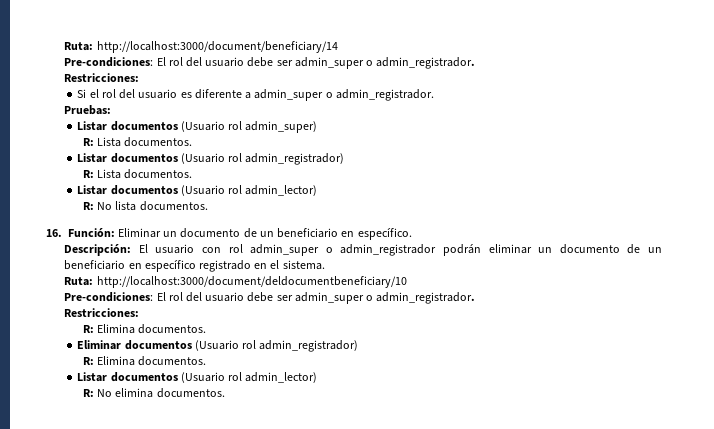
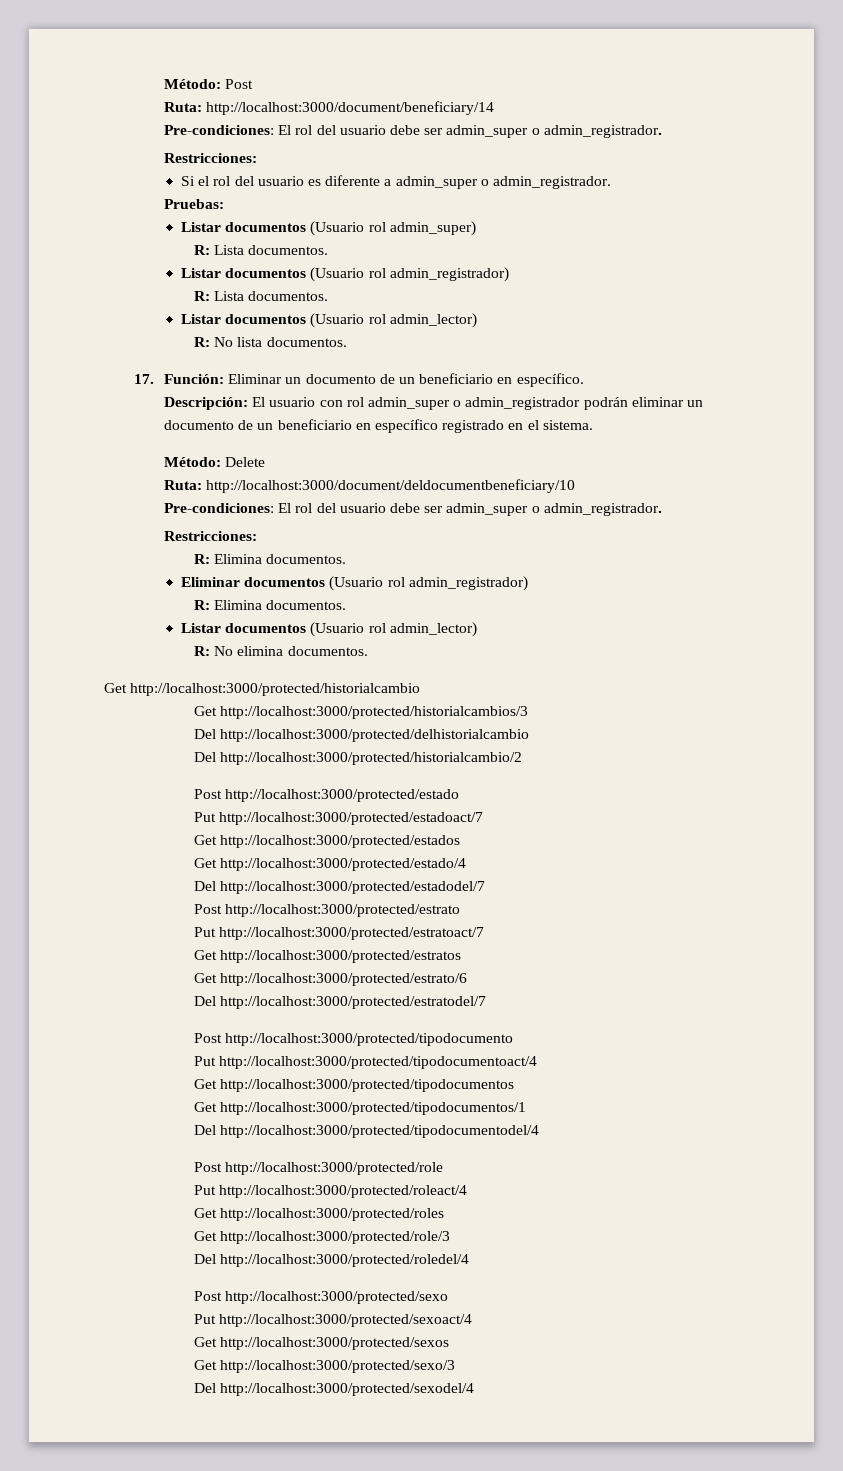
(64, 46) none -> [164,79,254,89] Método: Post //
[45,229,62,237] 16. -> [134,374,155,384] 17.
(325, 265) none -> [164,457,266,467] // Método: Delete
(225, 393) none -> [104,683,421,696] [194,706,529,719] [194,729,530,742] [194,752,523,765] [194,789,460,802] [194,812,484,825] [194,835,461,848] [194,858,467,871] [194,881,486,894] [194,904,461,917] [194,927,485,940] [194,950,462,963] [194,973,468,986] [194,996,487,1009] [194,1033,514,1046] [194,1056,538,1069] [194,1079,515,1092] [194,1102,527,1115] [194,1125,540,1138] [194,1162,444,1175] [194,1185,468,1198] [194,1208,445,1221] [194,1231,451,1244] [194,1254,470,1267] [194,1291,449,1304] [194,1314,473,1327] [194,1337,450,1350] [194,1360,456,1373] [194,1383,475,1396] // Get http://localhost:3000/protected/historialcambio // Get http://localhost:3000/protected/historialcambios/3 // Del http://localhost:3000/protected/delhistorialcambio // Del http://localhost:3000/protected/historialcambio/2 // Post http://localhost:3000/protected/estado // Put http://localhost:3000/protected/estadoact/7 // Get http://localhost:3000/protected/estados // Get http://localhost:3000/protected/estado/4 // Del http://localhost:3000/protected/estadodel/7 // Post http://localhost:3000/protected/estrato // Put http://localhost:3000/protected/estratoact/7 // Get http://localhost:3000/protected/estratos // Get http://localhost:3000/protected/estrato/6 // Del http://localhost:3000/protected/estratodel/7 // Post http://localhost:3000/protected/tipodocumento // Put http://localhost:3000/protected/tipodocumentoact/4 // Get http://localhost:3000/protected/tipodocumentos // Get http://localhost:3000/protected/tipodocumentos/1 // Del http://localhost:3000/protected/tipodocumentodel/4 // Post http://localhost:3000/protected/role // Put http://localhost:3000/protected/roleact/4 // Get http://localhost:3000/protected/roles // Get http://localhost:3000/protected/role/3 // Del http://localhost:3000/protected/roledel/4 // Post http://localhost:3000/protected/sexo // Put http://localhost:3000/protected/sexoact/4 // Get http://localhost:3000/protected/sexos // Get http://localhost:3000/protected/sexo/3 // Del http://localhost:3000/protected/sexodel/4

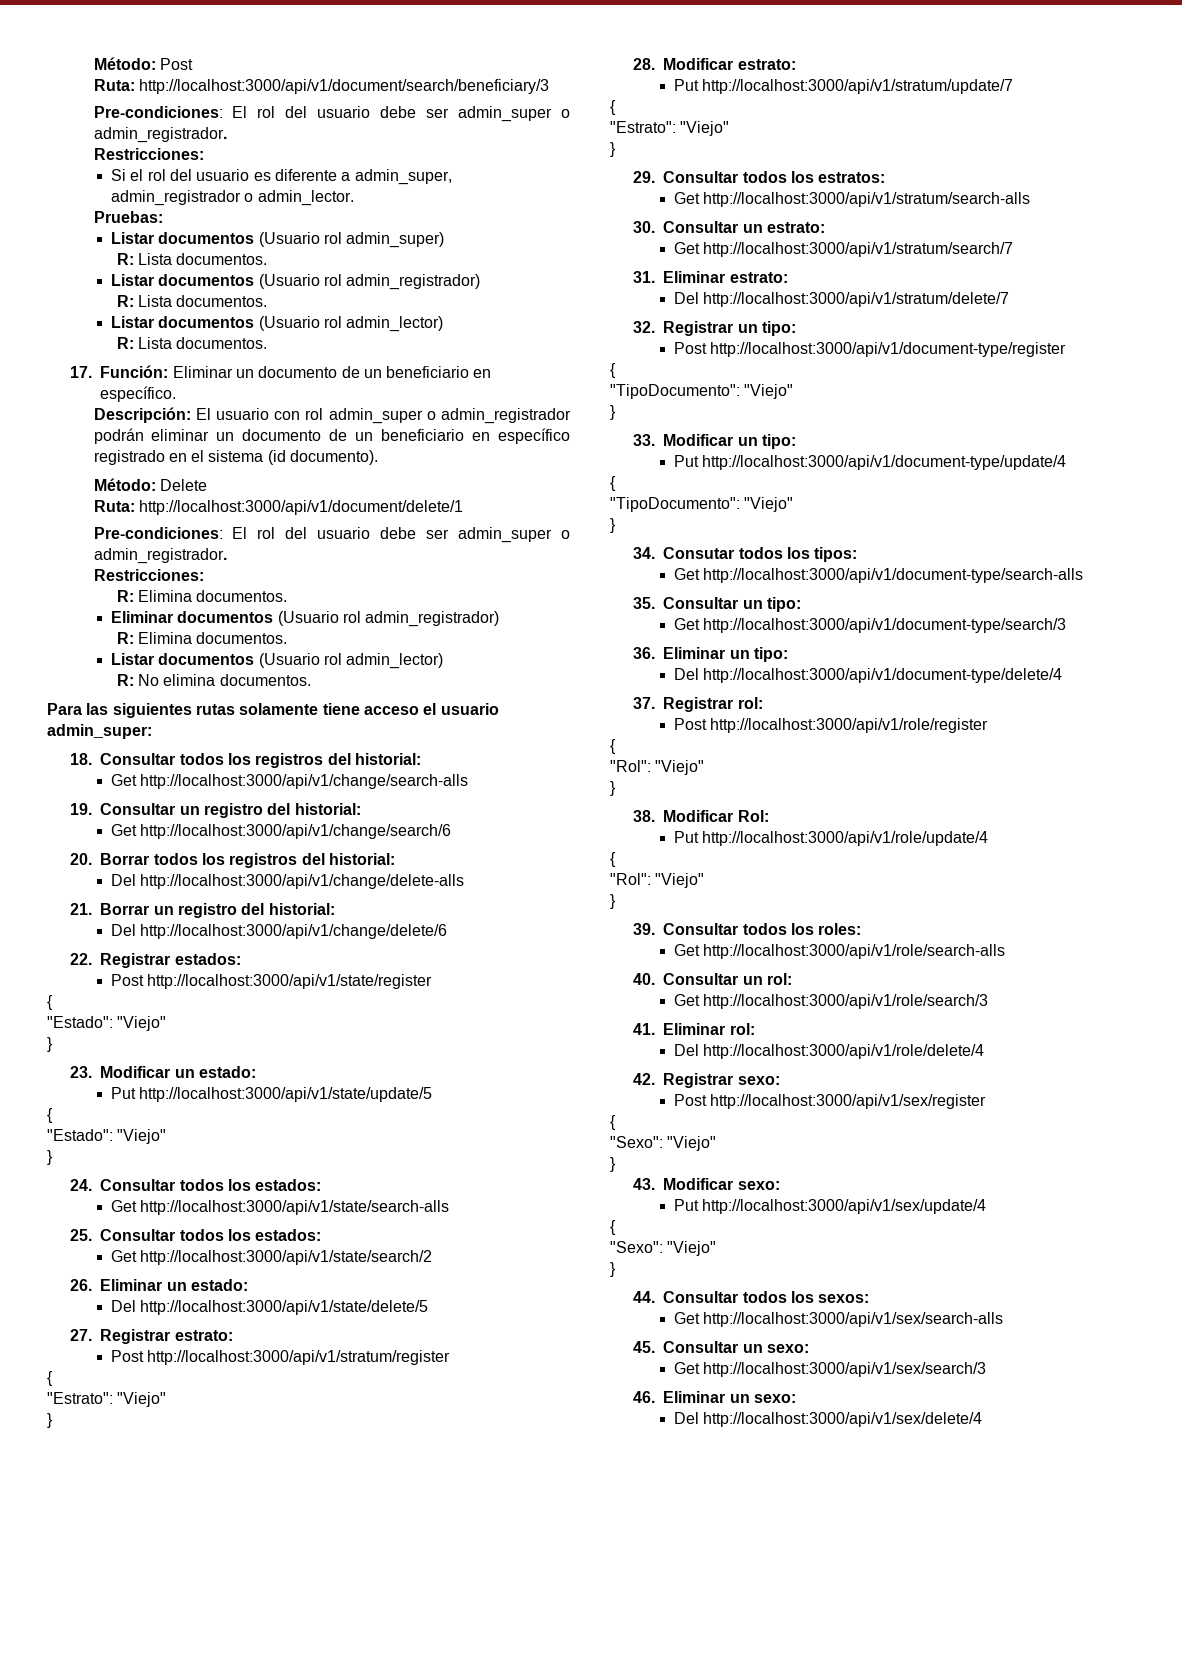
[206,101,495,115] http://localhost:3000/document/beneficiary/14 -> [138,79,549,94] http://localhost:3000/api/v1/document/search/beneficiary/3
[395,176,611,189] admin_super o admin_registrador. -> [354,169,452,185] [111,190,354,206] admin_super, admin_registrador o admin_lector.
[214,337,263,347] No lista -> [138,337,173,349] Lista
[542,420,593,430] sistema. -> [208,450,379,465] sistema (id documento).
[206,479,576,493] http://localhost:3000/document/deldocumentbeneficiary/10 -> [138,500,463,515] http://localhost:3000/api/v1/document/delete/1
[104,683,421,696] [194,706,529,719] [194,729,530,742] [194,752,523,765] [194,789,460,802] [194,812,484,825] [194,835,461,848] [194,858,467,871] [194,881,486,894] [194,904,461,917] [194,927,485,940] [194,950,462,963] [194,973,468,986] [194,996,487,1009] [194,1033,514,1046] [194,1056,538,1069] [194,1079,515,1092] [194,1102,527,1115] [194,1125,540,1138] [194,1162,444,1175] [194,1185,468,1198] [194,1208,445,1221] [194,1231,451,1244] [194,1254,470,1267] [194,1291,449,1304] [194,1314,473,1327] [194,1337,450,1350] [194,1360,456,1373] [194,1383,475,1396] Get http://localhost:3000/protected/historialcambio // Get http://localhost:3000/protected/historialcambios/3 // Del http://localhost:3000/protected/delhistorialcambio // Del http://localhost:3000/protected/historialcambio/2 // Post http://localhost:3000/protected/estado // Put http://localhost:3000/protected/estadoact/7 // Get http://localhost:3000/protected/estados // Get http://localhost:3000/protected/estado/4 // Del http://localhost:3000/protected/estadodel/7 // Post http://localhost:3000/protected/estrato // Put http://localhost:3000/protected/estratoact/7 // Get http://localhost:3000/protected/estratos // Get http://localhost:3000/protected/estrato/6 // Del http://localhost:3000/protected/estratodel/7 // Post http://localhost:3000/protected/tipodocumento // Put http://localhost:3000/protected/tipodocumentoact/4 // Get http://localhost:3000/protected/tipodocumentos // Get http://localhost:3000/protected/tipodocumentos/1 // Del http://localhost:3000/protected/tipodocumentodel/4 // Post http://localhost:3000/protected/role // Put http://localhost:3000/protected/roleact/4 // Get http://localhost:3000/protected/roles // Get http://localhost:3000/protected/role/3 // Del http://localhost:3000/protected/roledel/4 // Post http://localhost:3000/protected/sexo // Put http://localhost:3000/protected/sexoact/4 // Get http://localhost:3000/protected/sexos // Get http://localhost:3000/protected/sexo/3 // Del http://localhost:3000/protected/sexodel/4 -> [47,703,499,718] [47,724,152,739] [70,753,421,768] [111,774,469,789] [70,803,361,818] [111,824,452,839] [70,853,395,868] [111,874,465,889] [70,903,335,918] [111,924,448,939] [70,953,241,968] [111,974,433,989] [47,995,53,1010] [47,1016,167,1031] [47,1037,53,1052] [70,1066,256,1078] [111,1087,433,1102] [47,1108,53,1123] [47,1129,167,1144] [47,1150,53,1165] [70,1179,322,1191] [111,1200,450,1215] [70,1229,322,1241] [111,1250,433,1265] [70,1279,248,1291] [111,1300,429,1315] [70,1329,233,1344] [111,1350,451,1365] [47,1371,53,1386] [47,1392,167,1407] [47,1413,53,1428] [633,58,796,70] [674,79,1014,94] [610,100,616,115] [610,121,730,136] [610,142,616,157] [633,171,886,183] [674,192,1031,207] [633,221,825,233] [674,242,1014,257] [633,271,788,283] [674,292,1010,307] [633,321,796,336] [674,342,1067,357] [610,363,616,378] [610,384,794,399] [610,405,616,420] [633,434,796,449] [674,455,1067,470] [610,476,616,491] [610,497,794,512] [610,518,616,533] [633,547,858,562] [674,568,1084,583] [633,597,801,612] [674,618,1067,633] [633,647,788,662] [674,668,1063,683] [633,697,763,712] [674,718,989,733] [610,739,616,754] [610,760,705,775] [610,781,616,796] [633,810,769,822] [674,831,989,846] [610,852,616,867] [610,873,705,888] [610,894,616,909] [633,923,862,935] [674,944,1006,959] [633,973,792,985] [674,994,989,1009] [633,1023,755,1035] [674,1044,985,1059] [633,1073,780,1088] [674,1094,987,1109] [610,1115,616,1130] [610,1136,717,1151] [610,1157,616,1172] [633,1178,780,1190] [674,1199,987,1214] [610,1220,616,1235] [610,1241,717,1256] [610,1262,616,1277] [633,1291,870,1303] [674,1312,1004,1327] [633,1341,809,1353] [674,1362,987,1377] [633,1391,796,1403] [674,1412,983,1427] Para las siguientes rutas solamente tiene acceso el usuario admin_super: // 18. Consultar todos los registros del historial: // Get http://localhost:3000/api/v1/change/search-alls // 19. Consultar un registro del historial: // Get http://localhost:3000/api/v1/change/search/6 // 20. Borrar todos los registros del historial: // Del http://localhost:3000/api/v1/change/delete-alls // 21. Borrar un registro del historial: // Del http://localhost:3000/api/v1/change/delete/6 // 22. Registrar estados: // Post http://localhost:3000/api/v1/state/register // { // "Estado": "Viejo" // } // 23. Modificar un estado: // Put http://localhost:3000/api/v1/state/update/5 // { // "Estado": "Viejo" // } // 24. Consultar todos los estados: // Get http://localhost:3000/api/v1/state/search-alls // 25. Consultar todos los estados: // Get http://localhost:3000/api/v1/state/search/2 // 26. Eliminar un estado: // Del http://localhost:3000/api/v1/state/delete/5 // 27. Registrar estrato: // Post http://localhost:3000/api/v1/stratum/register // { // "Estrato": "Viejo" // } // 28. Modificar estrato: // Put http://localhost:3000/api/v1/stratum/update/7 // { // "Estrato": "Viejo" // } // 29. Consultar todos los estratos: // Get http://localhost:3000/api/v1/stratum/search-alls // 30. Consultar un estrato: // Get http://localhost:3000/api/v1/stratum/search/7 // 31. Eliminar estrato: // Del http://localhost:3000/api/v1/stratum/delete/7 // 32. Registrar un tipo: // Post http://localhost:3000/api/v1/document-type/register // { // "TipoDocumento": "Viejo" // } // 33. Modificar un tipo: // Put http://localhost:3000/api/v1/document-type/update/4 // { // "TipoDocumento": "Viejo" // } // 34. Consutar todos los tipos: // Get http://localhost:3000/api/v1/document-type/search-alls // 35. Consultar un tipo: // Get http://localhost:3000/api/v1/document-type/search/3 // 36. Eliminar un tipo: // Del http://localhost:3000/api/v1/document-type/delete/4 // 37. Registrar rol: // Post http://localhost:3000/api/v1/role/register // { // "Rol": "Viejo" // } // 38. Modificar Rol: // Put http://localhost:3000/api/v1/role/update/4 // { // "Rol": "Viejo" // } // 39. Consultar todos los roles: // Get http://localhost:3000/api/v1/role/search-alls // 40. Consultar un rol: // Get http://localhost:3000/api/v1/role/search/3 // 41. Eliminar rol: // Del http://localhost:3000/api/v1/role/delete/4 // 42. Registrar sexo: // Post http://localhost:3000/api/v1/sex/register // { // "Sexo": "Viejo" // } // 43. Modificar sexo: // Put http://localhost:3000/api/v1/sex/update/4 // { // "Sexo": "Viejo" // } // 44. Consultar todos los sexos: // Get http://localhost:3000/api/v1/sex/search-alls // 45. Consultar un sexo: // Get http://localhost:3000/api/v1/sex/search/3 // 46. Eliminar un sexo: // Del http://localhost:3000/api/v1/sex/delete/4

